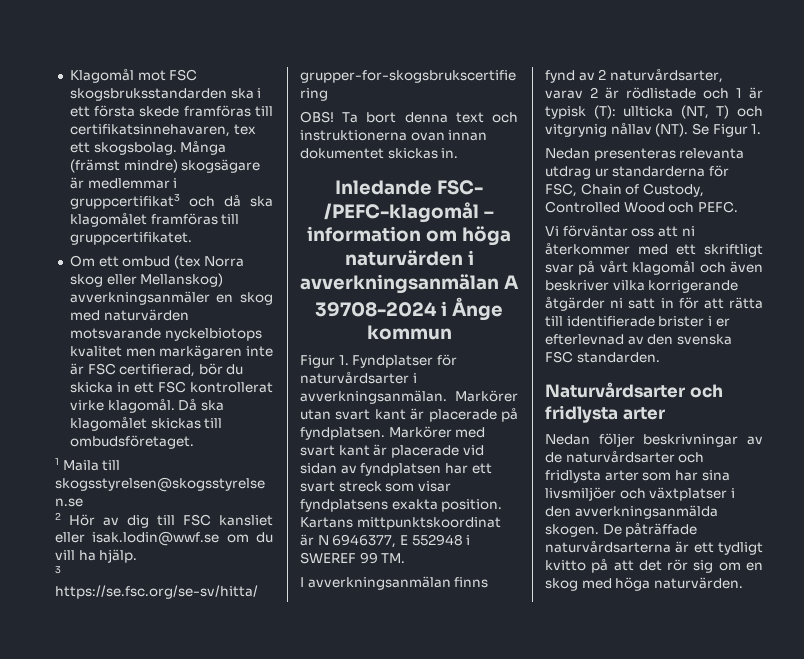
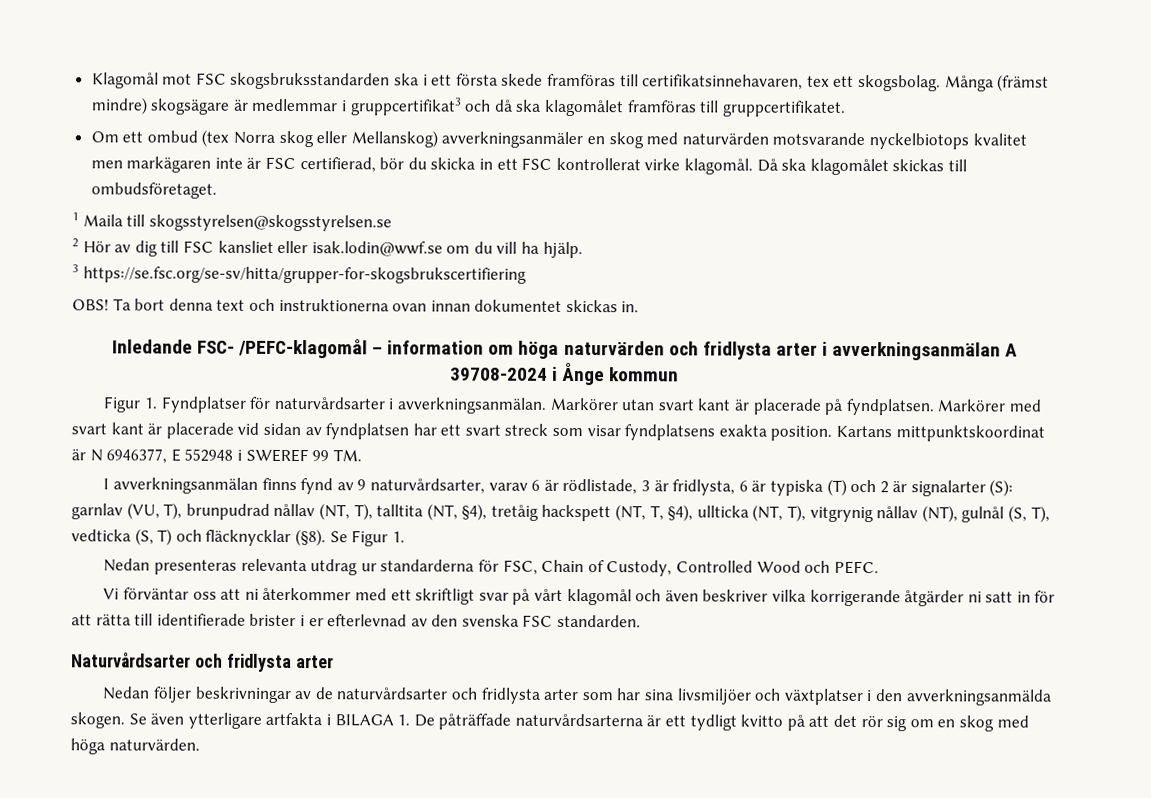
(463, 258) none -> [668,341,818,360] och fridlysta arter
[598,69,607,80] 2 -> [357,479,367,491] 9
[590,87,763,99] [545,105,763,119] [545,122,689,137] 2 är rödlistade och 1 är typisk (T): ullticka (NT, T) och vitgrynig nållav (NT). -> [531,478,1014,497] [71,502,1050,523] [71,528,326,547] 6 är rödlistade, 3 är fridlysta, 6 är typiska (T) och 2 är signalarter (S): garnlav (VU, T), brunpudrad nållav (NT, T), talltita (NT, §4), tretåig hackspett (NT, T, §4), ullticka (NT, T), vitgrynig nållav (NT), gulnål (S, T), vedticka (S, T) och fläcknycklar (§8).
(599, 530) none -> [128,712,411,729] Se även ytterligare artfakta i BILAGA 1.

